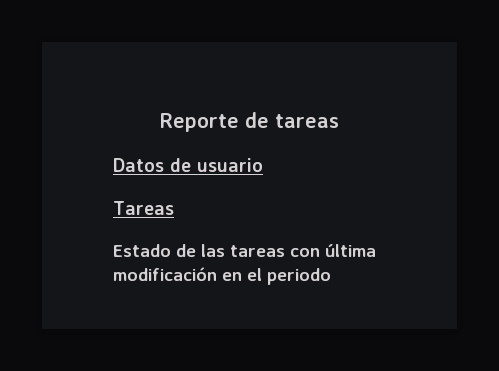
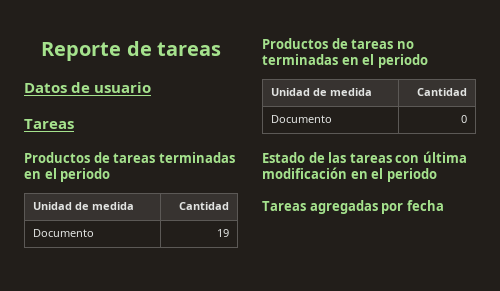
(174, 208) none -> [24,152,235,163] [24,168,111,182] [32,202,134,210] [179,202,230,210] [32,229,94,237] [217,229,230,237] [262,38,414,49] [262,54,428,68] [270,88,372,96] [417,88,468,96] [270,115,332,123] [461,115,468,123] // Productos de tareas terminadas en el periodo // Unidad de medida | Cantidad // Documento | 19 // Productos de tareas no terminadas en el periodo // Unidad de medida | Cantidad // Documento | 0
(331, 276) none -> [262,200,444,214] // Tareas agregadas por fecha

